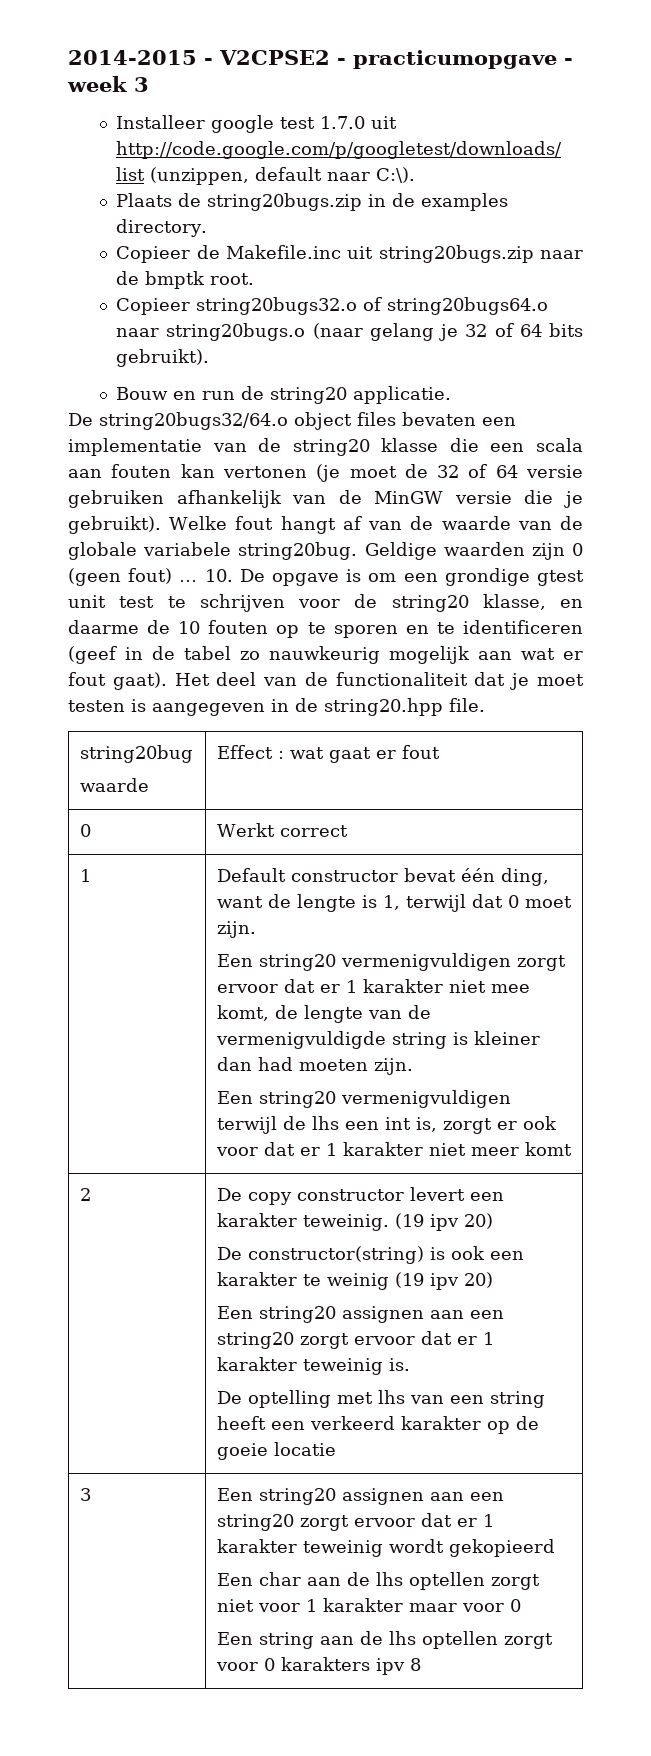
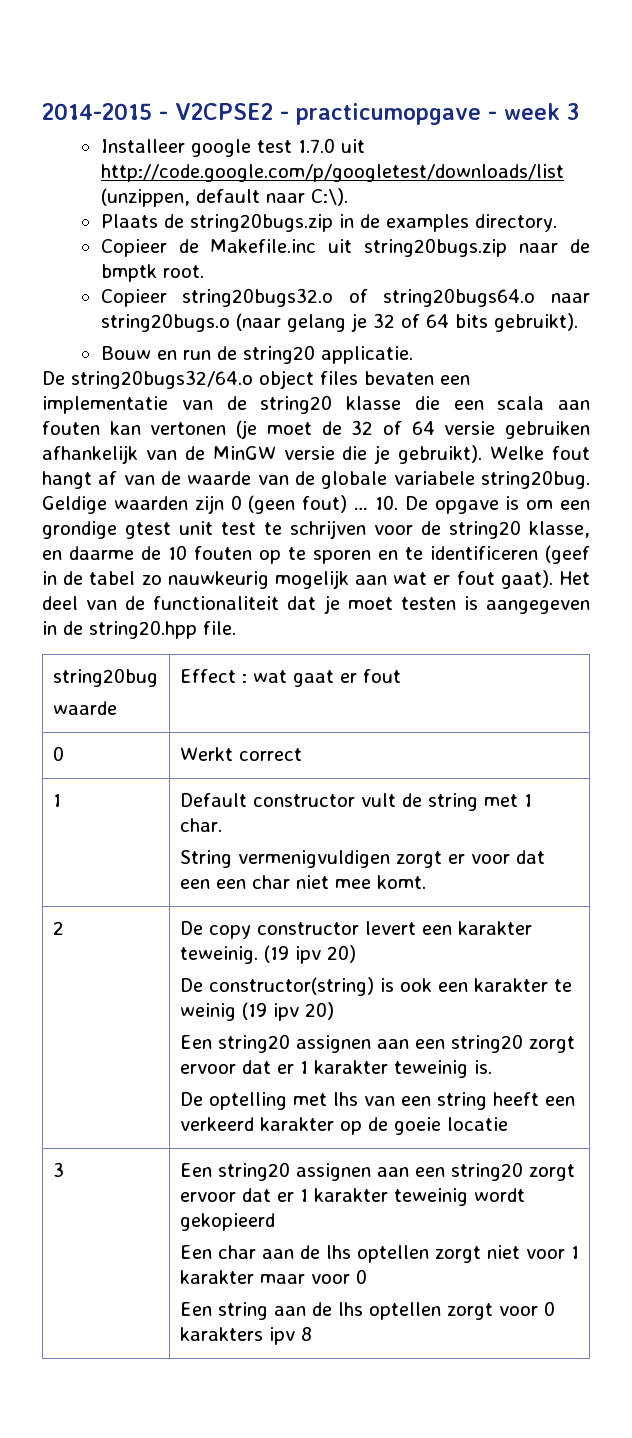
[403,868,549,886] [216,894,572,912] [216,921,256,938] [216,953,566,971] [216,979,530,993] [216,1005,431,1023] [215,1031,540,1049] [216,1057,413,1075] [216,1090,511,1108] [216,1116,557,1134] [215,1142,572,1156] bevat één ding, want de lengte is 1, terwijl dat 0 moet zijn. // Een string20 vermenigvuldigen zorgt ervoor dat er 1 karakter niet mee komt, de lengte van de vermenigvuldigde string is kleiner dan had moeten zijn. // Een string20 vermenigvuldigen terwijl de lhs een int is, zorgt er ook voor dat er 1 karakter niet meer komt -> [360,793,532,811] [179,818,222,832] [179,850,545,868] [179,875,426,889] vult de string met 1 char. // String vermenigvuldigen zorgt er voor dat een een char niet mee komt.

